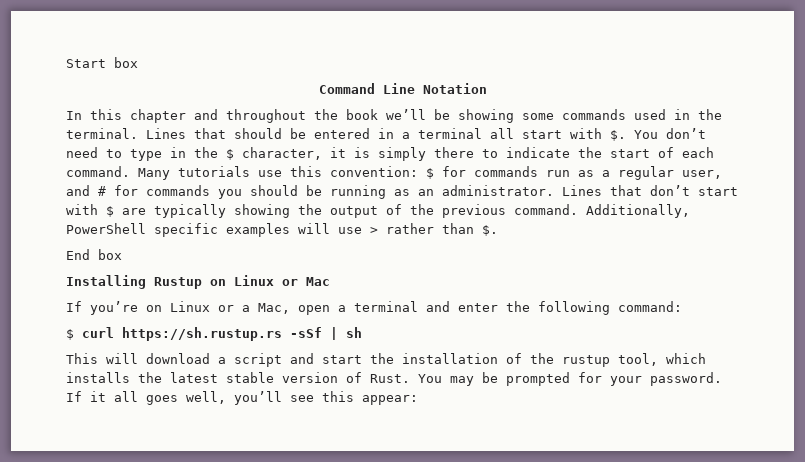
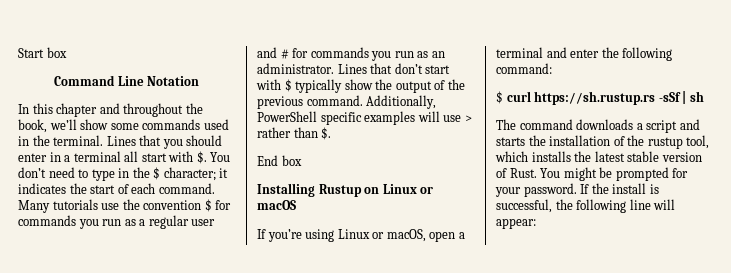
[346,109,514,123] book we’ll be showing -> [18,119,109,133] book, we’ll show
[234,128,370,139] should be entered -> [162,135,223,149] [18,153,47,162] you should enter
[242,147,570,161] character, it is simply there to indicate -> [163,167,229,181] [18,183,66,194] character; it indicates
[290,166,418,177] this convention: -> [122,199,202,210] the convention
(538, 171) none -> [78,219,99,229] you
[682,170,722,179] user, -> [191,219,216,226] user
[250,185,386,199] should be running -> [394,51,414,58] run
[122,204,290,218] are typically showing -> [295,79,373,93] typically show
[306,277,330,286] Mac -> [257,200,296,210] macOS
[146,301,290,314] on Linux or a Mac, -> [305,229,426,242] using Linux or macOS,
[66,353,210,364] This will download -> [496,119,634,130] The command downloads
[322,355,362,364] start -> [496,137,525,146] starts
[450,376,474,386] may -> [563,167,597,181] might
[90,391,354,405] it all goes well, you’ll see this -> [591,183,659,194] [496,199,676,213] the install is successful, the following line will

